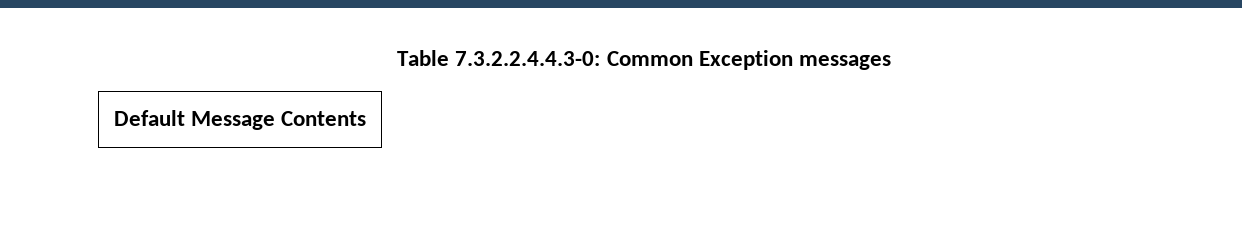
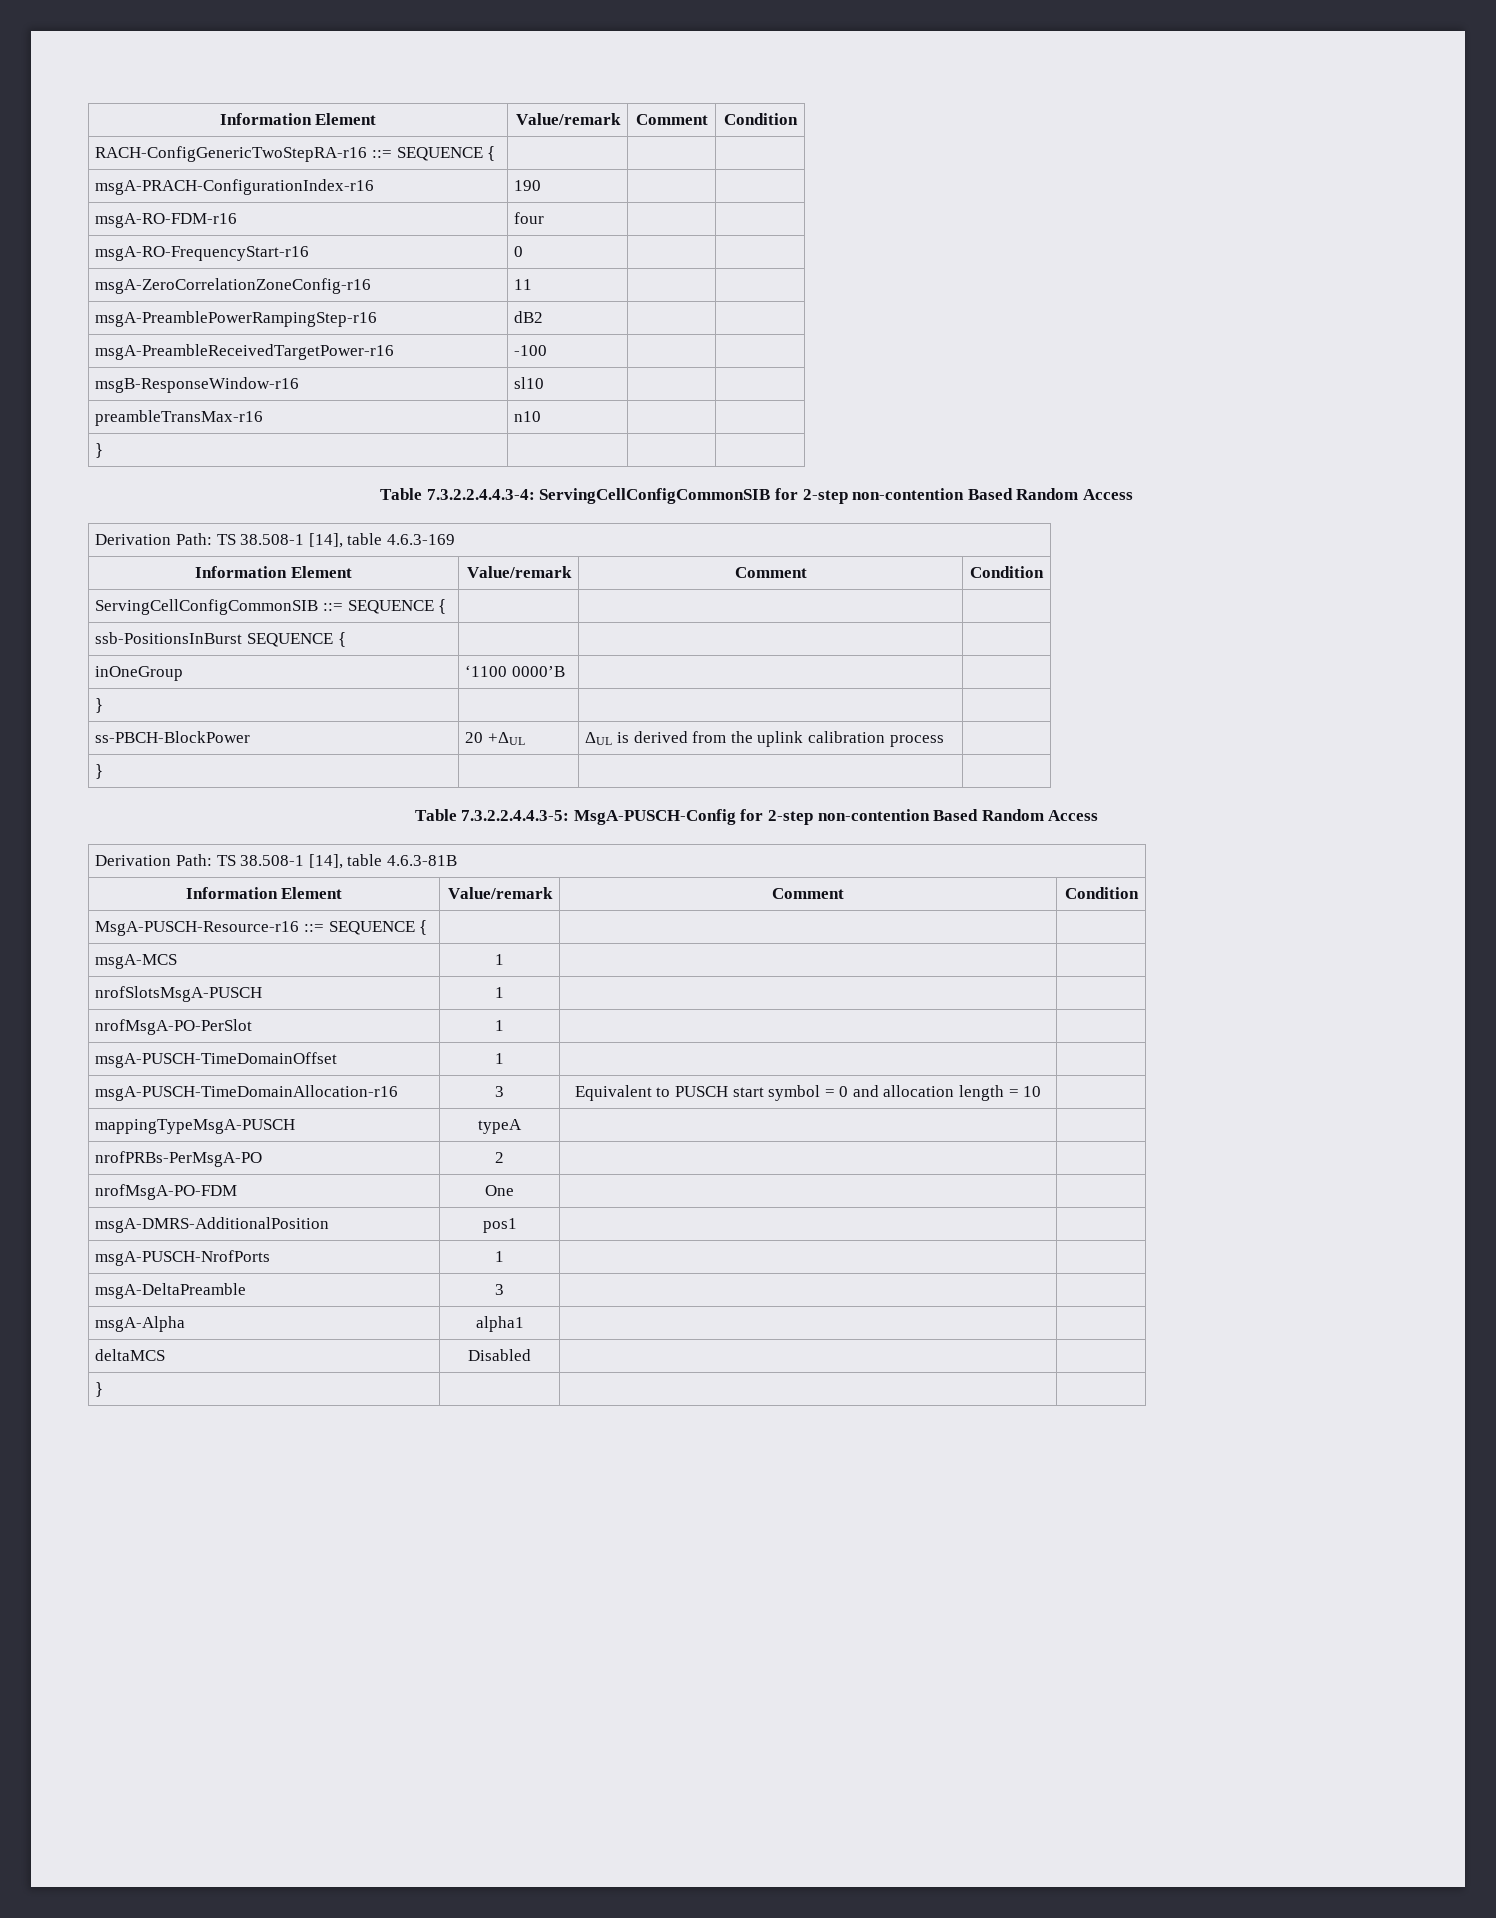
[397,50,891,70] [113,110,367,130] Table 7.3.2.2.4.4.3-0: Common Exception messages // Default Message Contents -> [219,113,377,125] [515,113,621,125] [635,114,708,125] [723,113,798,125] [95,146,496,162] [95,179,375,195] [514,180,542,191] [95,213,238,228] [514,212,545,224] [95,246,310,261] [514,246,524,257] [95,278,372,294] [514,279,533,290] [95,311,378,327] [514,311,544,323] [95,344,395,360] [514,345,548,356] [95,377,300,393] [514,377,545,389] [95,410,264,426] [514,411,542,422] [95,443,104,458] [380,488,1133,504] [95,533,455,548] [195,566,352,578] [466,566,572,578] [734,567,807,578] [970,566,1044,578] [95,599,447,615] [95,632,346,647] [95,666,184,681] [465,665,566,677] [95,698,104,713] [95,731,251,743] [465,732,526,745] [585,731,944,747] [95,764,104,779] [414,809,1099,825] [95,854,457,869] [185,887,343,899] [447,887,553,899] [772,888,844,899] [1064,887,1139,899] [95,920,428,936] [95,954,178,969] [495,954,505,965] [95,986,263,1002] [495,987,505,998] [95,1019,253,1035] [495,1020,505,1031] [95,1052,338,1068] [495,1053,505,1064] [95,1085,399,1101] [495,1086,505,1097] [574,1085,1042,1101] [95,1119,296,1134] [478,1119,522,1134] [95,1151,263,1167] [495,1152,505,1163] [95,1184,238,1200] [485,1185,514,1196] [95,1217,330,1233] [482,1218,517,1233] [95,1250,271,1266] [495,1251,505,1262] [95,1283,247,1299] [495,1284,505,1295] [95,1316,186,1332] [475,1316,524,1332] [95,1349,166,1361] [468,1349,531,1361] [95,1382,104,1397] Information Element | Value/remark | Comment | Condition // RACH-ConfigGenericTwoStepRA-r16 ::= SEQUENCE { | | | // msgA-PRACH-ConfigurationIndex-r16 | 190 | | // msgA-RO-FDM-r16 | four | | // msgA-RO-FrequencyStart-r16 | 0 | | // msgA-ZeroCorrelationZoneConfig-r16 | 11 | | // msgA-PreamblePowerRampingStep-r16 | dB2 | | // msgA-PreambleReceivedTargetPower-r16 | -100 | | // msgB-ResponseWindow-r16 | sl10 | | // preambleTransMax-r16 | n10 | | // } | | | // Table 7.3.2.2.4.4.3-4: ServingCellConfigCommonSIB for 2-step non-contention Based Random Access // Derivation Path: TS 38.508-1 [14], table 4.6.3-169 // Information Element | Value/remark | Comment | Condition // ServingCellConfigCommonSIB ::= SEQUENCE { | | | // ssb-PositionsInBurst SEQUENCE { | | | // inOneGroup | ‘1100 0000’B | | // } | | | // ss-PBCH-BlockPower | 20 +ΔUL | ΔUL is derived from the uplink calibration process | // } | | | // Table 7.3.2.2.4.4.3-5: MsgA-PUSCH-Config for 2-step non-contention Based Random Access // Derivation Path: TS 38.508-1 [14], table 4.6.3-81B // Information Element | Value/remark | Comment | Condition // MsgA-PUSCH-Resource-r16 ::= SEQUENCE { | | | // msgA-MCS | 1 | | // nrofSlotsMsgA-PUSCH | 1 | | // nrofMsgA-PO-PerSlot | 1 | | // msgA-PUSCH-TimeDomainOffset | 1 | | // msgA-PUSCH-TimeDomainAllocation-r16 | 3 | Equivalent to PUSCH start symbol = 0 and allocation length = 10 | // mappingTypeMsgA-PUSCH | typeA | | // nrofPRBs-PerMsgA-PO | 2 | | // nrofMsgA-PO-FDM | One | | // msgA-DMRS-AdditionalPosition | pos1 | | // msgA-PUSCH-NrofPorts | 1 | | // msgA-DeltaPreamble | 3 | | // msgA-Alpha | alpha1 | | // deltaMCS | Disabled | | // } | | |

